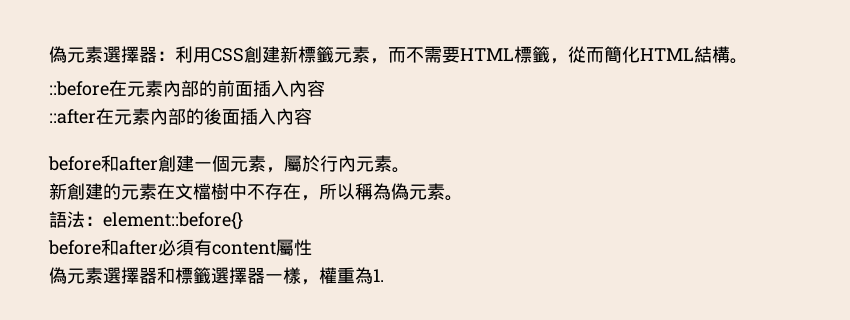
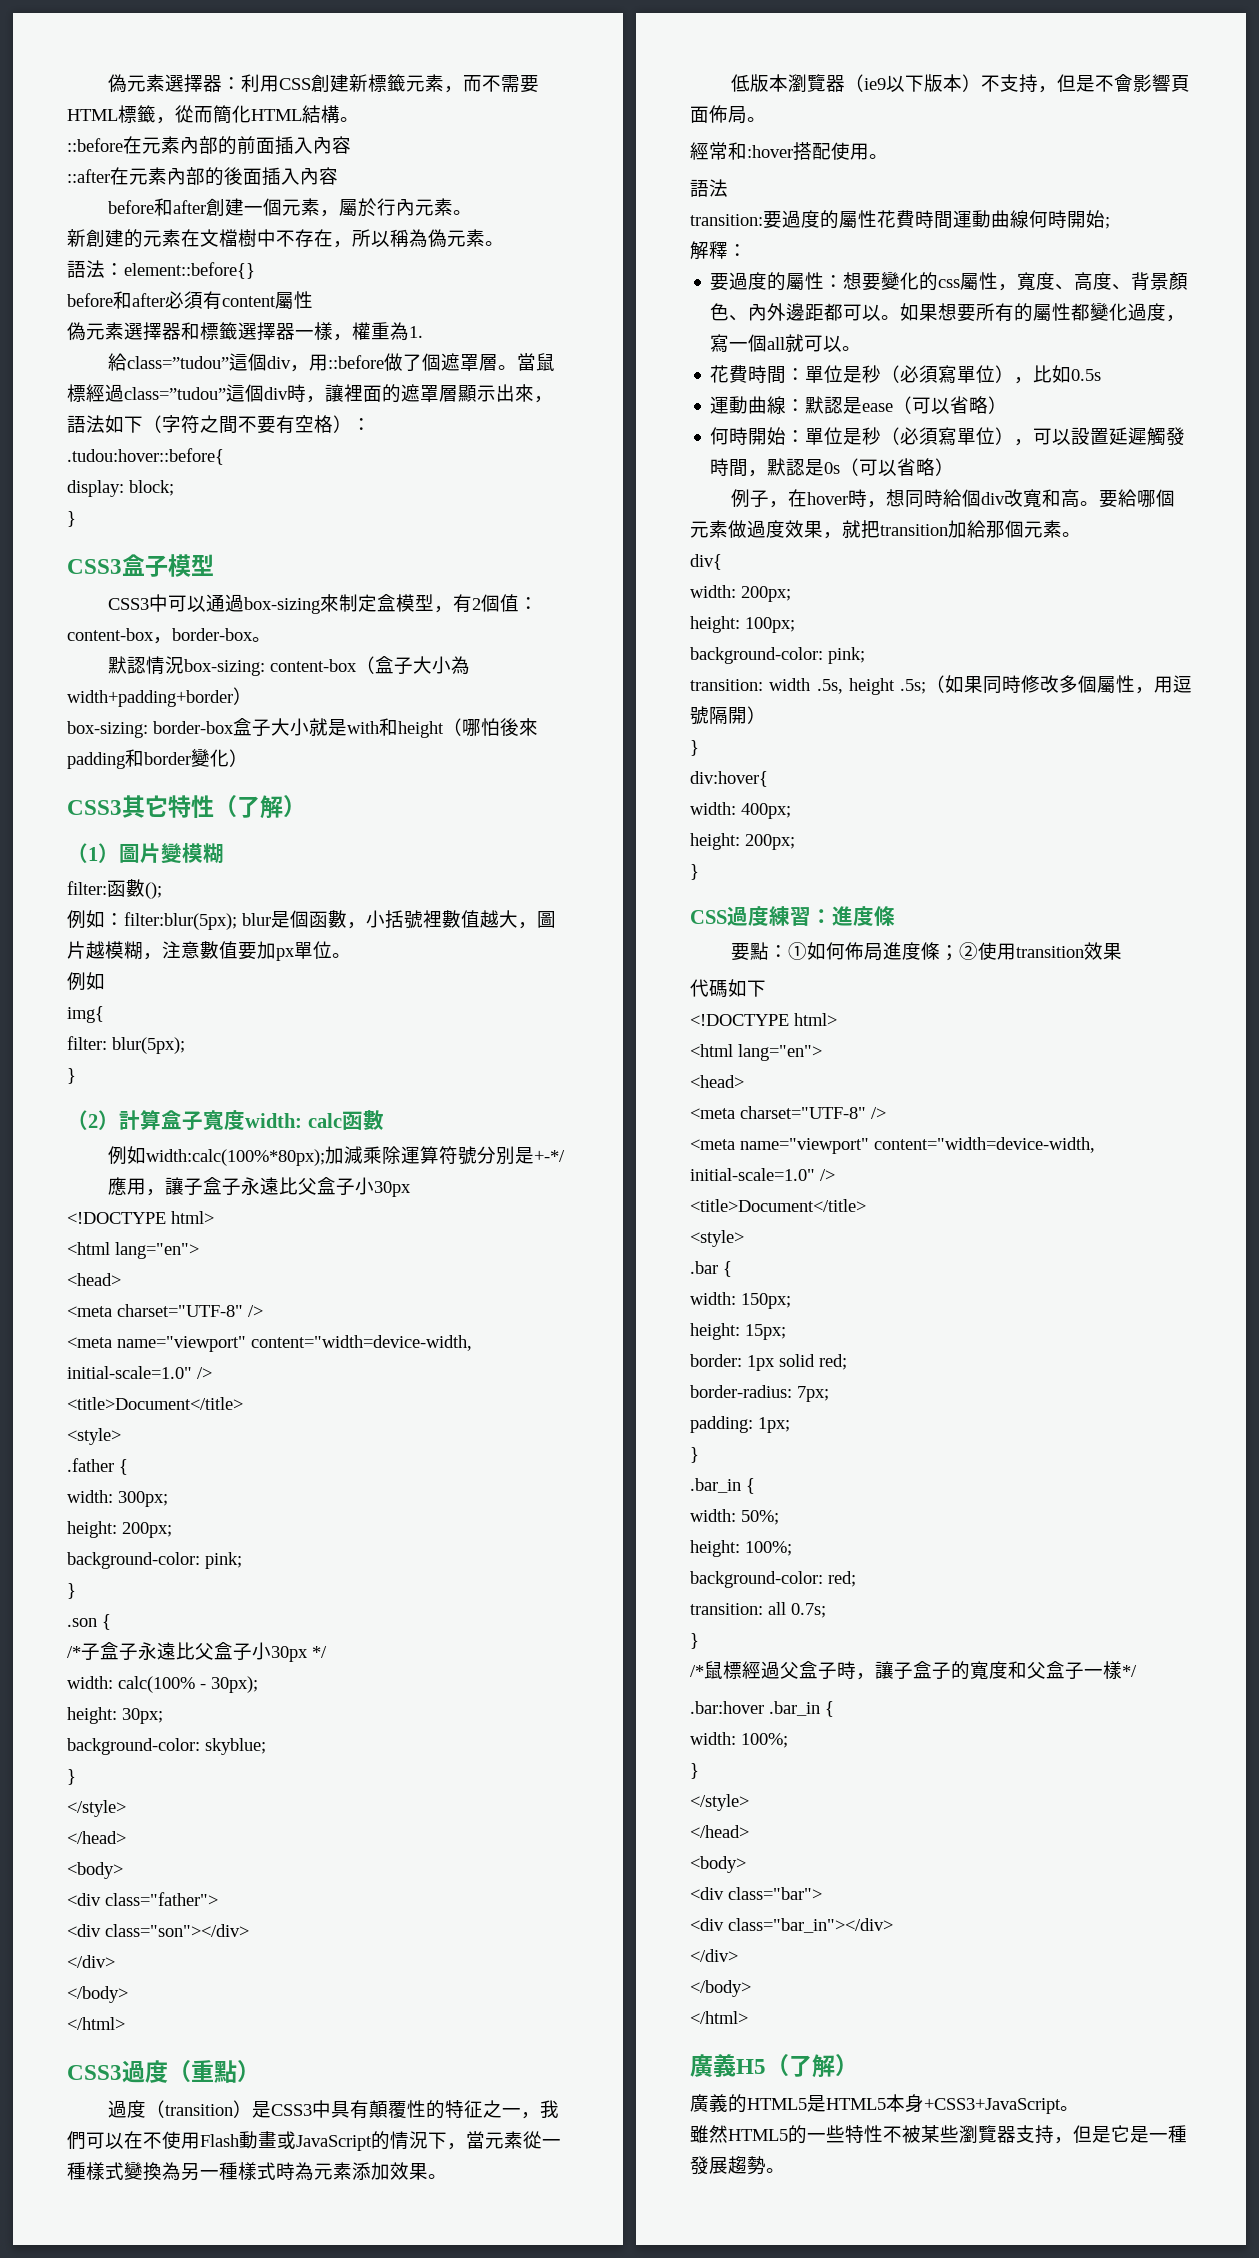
(384, 275) none -> [108,353,556,372] [67,384,553,403] [67,415,371,434] [67,448,224,465] [67,480,174,497] [67,511,76,527] [67,554,214,577] [108,594,539,614] [67,628,271,644] [108,656,471,676] [67,687,252,707] [67,718,538,738] [67,748,248,769] [67,795,306,819] [67,843,224,864] [67,879,162,899] [67,910,556,930] [67,941,351,961] [67,972,105,991] [67,1006,104,1023] [67,1036,185,1054] [67,1068,76,1084] [67,1110,384,1131] [108,1146,566,1166] [108,1177,412,1197] [67,1211,214,1224] [67,1242,199,1259] [67,1273,121,1286] [67,1304,263,1317] [67,1335,472,1352] [67,1366,212,1379] [67,1397,243,1410] [67,1428,121,1445] [67,1458,128,1475] [67,1490,168,1507] [67,1521,172,1538] [67,1552,242,1569] [67,1583,76,1599] [67,1614,111,1630] [67,1642,327,1662] [67,1676,258,1693] [67,1707,163,1724] [67,1738,266,1755] [67,1769,76,1785] [67,1800,126,1817] [67,1831,126,1844] [67,1862,123,1879] [67,1892,218,1906] [67,1924,249,1937] [67,1955,115,1968] [67,1986,128,2003] [67,2017,125,2030] [67,2060,260,2083] [108,2100,560,2119] [67,2131,561,2151] [67,2161,447,2181] [731,74,1191,93] [690,105,766,124] [690,142,888,161] [690,179,728,197] [690,210,1110,229] [690,241,747,260] [710,271,1189,291] [710,302,1186,322] [710,334,862,353] [710,365,1102,384] [710,396,1008,414] [710,427,1186,446] [710,458,955,477] [731,489,1176,508] [690,520,1081,539] [690,554,722,570] [690,585,791,602] [690,616,795,633] [690,647,865,664] [690,675,1192,695] [690,706,766,725] [690,740,699,756] [690,771,768,787] [690,802,791,819] [690,833,795,850] [690,864,699,880] [690,906,895,926] [731,942,1123,961] [690,979,766,998] [690,1013,837,1026] [690,1044,822,1061] [690,1075,744,1088] [690,1106,886,1119] [690,1137,1095,1154] [690,1168,835,1181] [690,1199,866,1212] [690,1230,744,1247] [690,1261,732,1277] [690,1292,791,1309] [690,1323,786,1340] [690,1354,847,1371] [690,1385,829,1402] [690,1416,790,1433] [690,1447,699,1463] [690,1478,755,1494] [690,1509,779,1525] [690,1540,792,1557] [690,1571,856,1588] [690,1602,826,1618] [690,1633,699,1649] [690,1661,1137,1680] [690,1701,834,1717] [690,1732,788,1748] [690,1763,699,1779] [690,1794,749,1811] [690,1825,749,1838] [690,1856,746,1873] [690,1887,822,1900] [690,1918,893,1933] [690,1949,738,1962] [690,1980,751,1997] [690,2011,748,2024] [690,2054,858,2078] [690,2094,1079,2114] [690,2125,1187,2144] [690,2156,785,2175] // 給class=”tudou”這個div，用::before做了個遮罩層。當鼠標經過class=”tudou”這個div時，讓裡面的遮罩層顯示出來，語法如下（字符之間不要有空格）： // .tudou:hover::before{ // display: block; // } // CSS3盒子模型 // CSS3中可以通過box-sizing來制定盒模型，有2個值：content-box，border-box。 // 默認情況box-sizing: content-box（盒子大小為width+padding+border） // box-sizing: border-box盒子大小就是with和height（哪怕後來padding和border變化） // CSS3其它特性（了解） // （1）圖片變模糊 // filter:函數(); // 例如：filter:blur(5px); blur是個函數，小括號裡數值越大，圖片越模糊，注意數值要加px單位。 // 例如 // img{ // filter: blur(5px); // } // （2）計算盒子寬度width: calc函數 // 例如width:calc(100%*80px);加減乘除運算符號分別是+-*/ // 應用，讓子盒子永遠比父盒子小30px // <!DOCTYPE html> // <html lang="en"> // <head> // <meta charset="UTF-8" /> // <meta name="viewport" content="width=device-width, initial-scale=1.0" /> // <title>Document</title> // <style> // .father { // width: 300px; // height: 200px; // background-color: pink; // } // .son { // /*子盒子永遠比父盒子小30px */ // width: calc(100% - 30px); // height: 30px; // background-color: skyblue; // } // </style> // </head> // <body> // <div class="father"> // <div class="son"></div> // </div> // </body> // </html> // CSS3過度（重點） // 過度（transition）是CSS3中具有顛覆性的特征之一，我們可以在不使用Flash動畫或JavaScript的情況下，當元素從一種樣式變換為另一種樣式時為元素添加效果。 // 低版本瀏覽器（ie9以下版本）不支持，但是不會影響頁面佈局。 // 經常和:hover搭配使用。 // 語法 // transition:要過度的屬性花費時間運動曲線何時開始; // 解釋： // 要過度的屬性：想要變化的css屬性，寬度、高度、背景顏色、內外邊距都可以。如果想要所有的屬性都變化過度，寫一個all就可以。 // 花費時間：單位是秒（必須寫單位），比如0.5s // 運動曲線：默認是ease（可以省略） // 何時開始：單位是秒（必須寫單位），可以設置延遲觸發時間，默認是0s（可以省略） // 例子，在hover時，想同時給個div改寬和高。要給哪個元素做過度效果，就把transition加給那個元素。 // div{ // width: 200px; // height: 100px; // background-color: pink; // transition: width .5s, height .5s;（如果同時修改多個屬性，用逗號隔開） // } // div:hover{ // width: 400px; // height: 200px; // } // CSS過度練習：進度條 // 要點：①如何佈局進度條；②使用transition效果 // 代碼如下 // <!DOCTYPE html> // <html lang="en"> // <head> // <meta charset="UTF-8" /> // <meta name="viewport" content="width=device-width, initial-scale=1.0" /> // <title>Document</title> // <style> // .bar { // width: 150px; // height: 15px; // border: 1px solid red; // border-radius: 7px; // padding: 1px; // } // .bar_in { // width: 50%; // height: 100%; // background-color: red; // transition: all 0.7s; // } // /*鼠標經過父盒子時，讓子盒子的寬度和父盒子一樣*/ // .bar:hover .bar_in { // width: 100%; // } // </style> // </head> // <body> // <div class="bar"> // <div class="bar_in"></div> // </div> // </body> // </html> // 廣義H5（了解） // 廣義的HTML5是HTML5本身+CSS3+JavaScript。 // 雖然HTML5的一些特性不被某些瀏覽器支持，但是它是一種發展趨勢。

